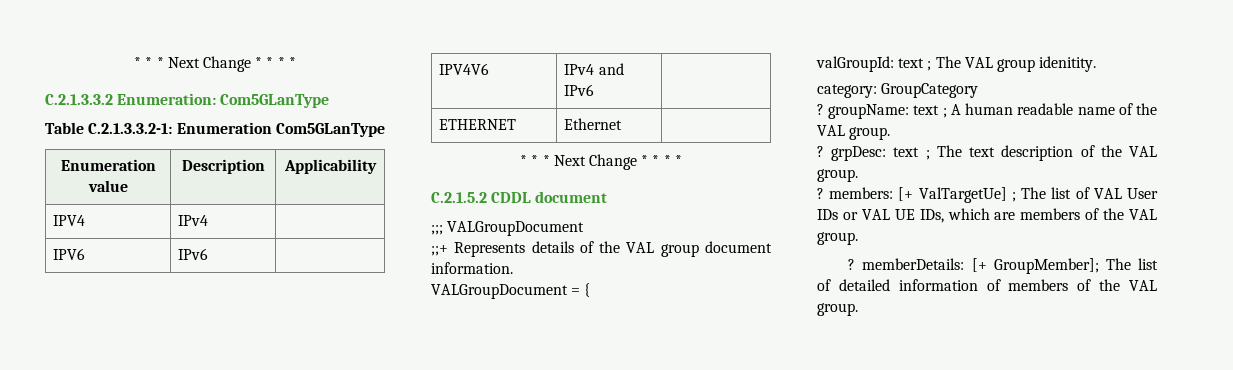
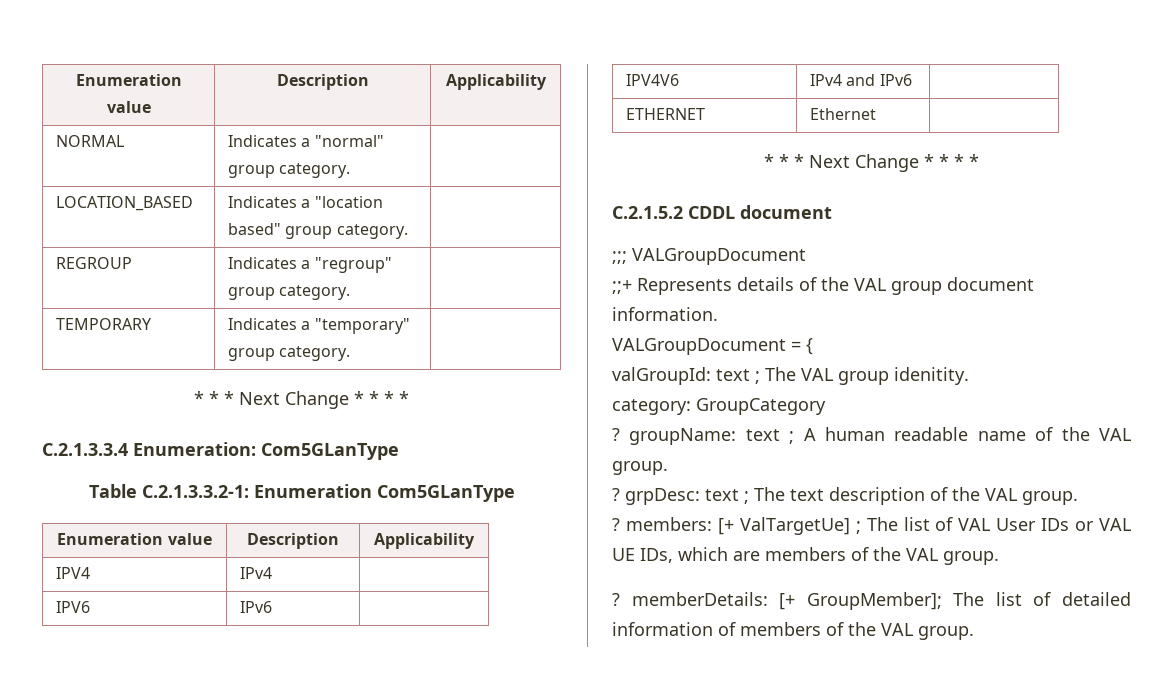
[134,56,296,72] [45,94,113,105] * * * Next Change * * * * // C.2.1.3.3.2 -> [75,74,182,86] [106,101,151,113] [276,74,369,90] [445,74,547,90] [56,135,125,147] [228,135,384,147] [228,163,351,178] [56,196,194,211] [228,196,383,208] [228,223,408,239] [56,257,133,269] [228,257,392,273] [228,285,351,300] [56,318,153,330] [228,318,410,334] [228,346,351,361] [194,391,409,409] [42,443,128,456] Enumeration value | Description | Applicability // NORMAL | Indicates a "normal" group category. | // LOCATION_BASED | Indicates a "location based" group category. | // REGROUP | Indicates a "regroup" group category. | // TEMPORARY | Indicates a "temporary" group category. | // * * * Next Change * * * * // C.2.1.3.3.4

